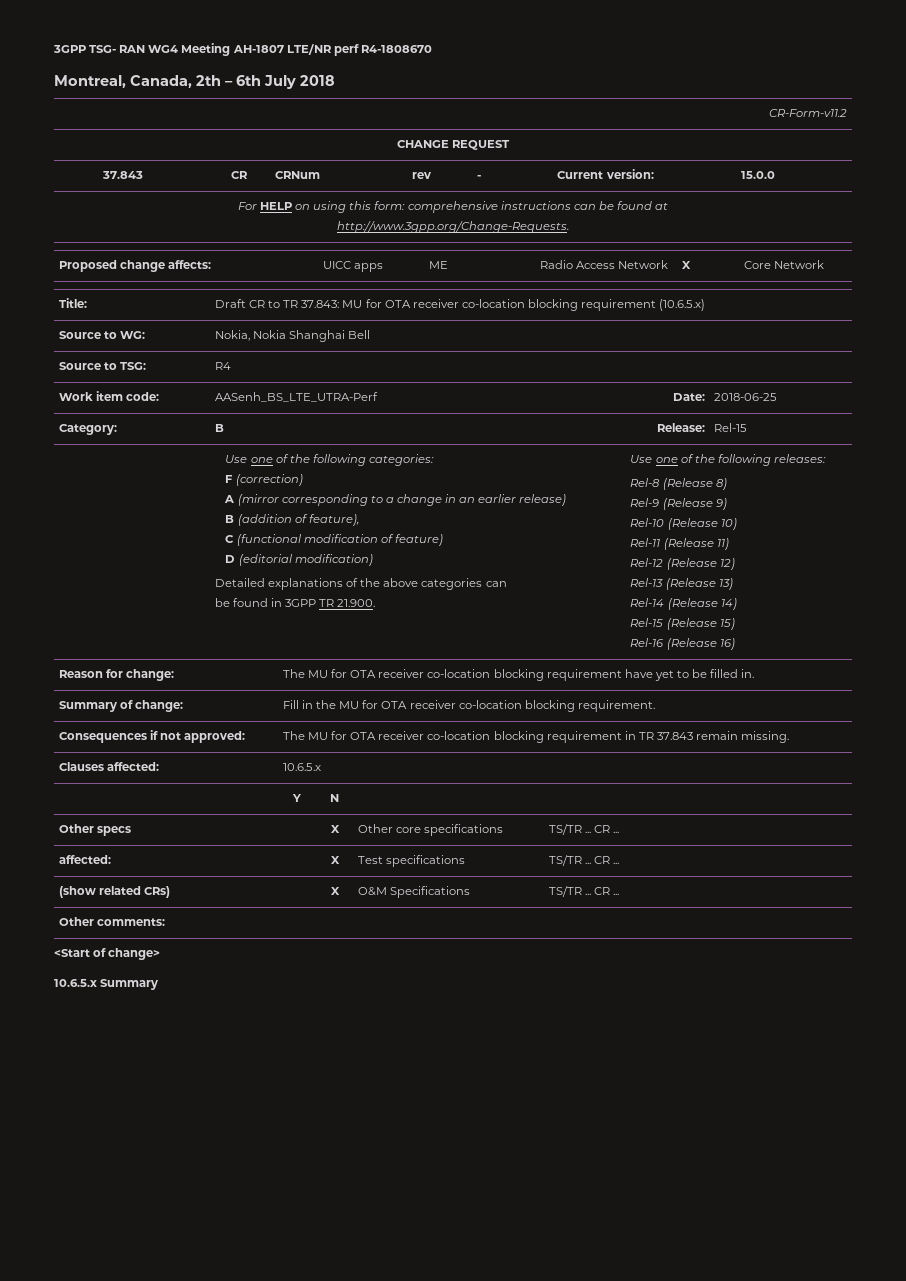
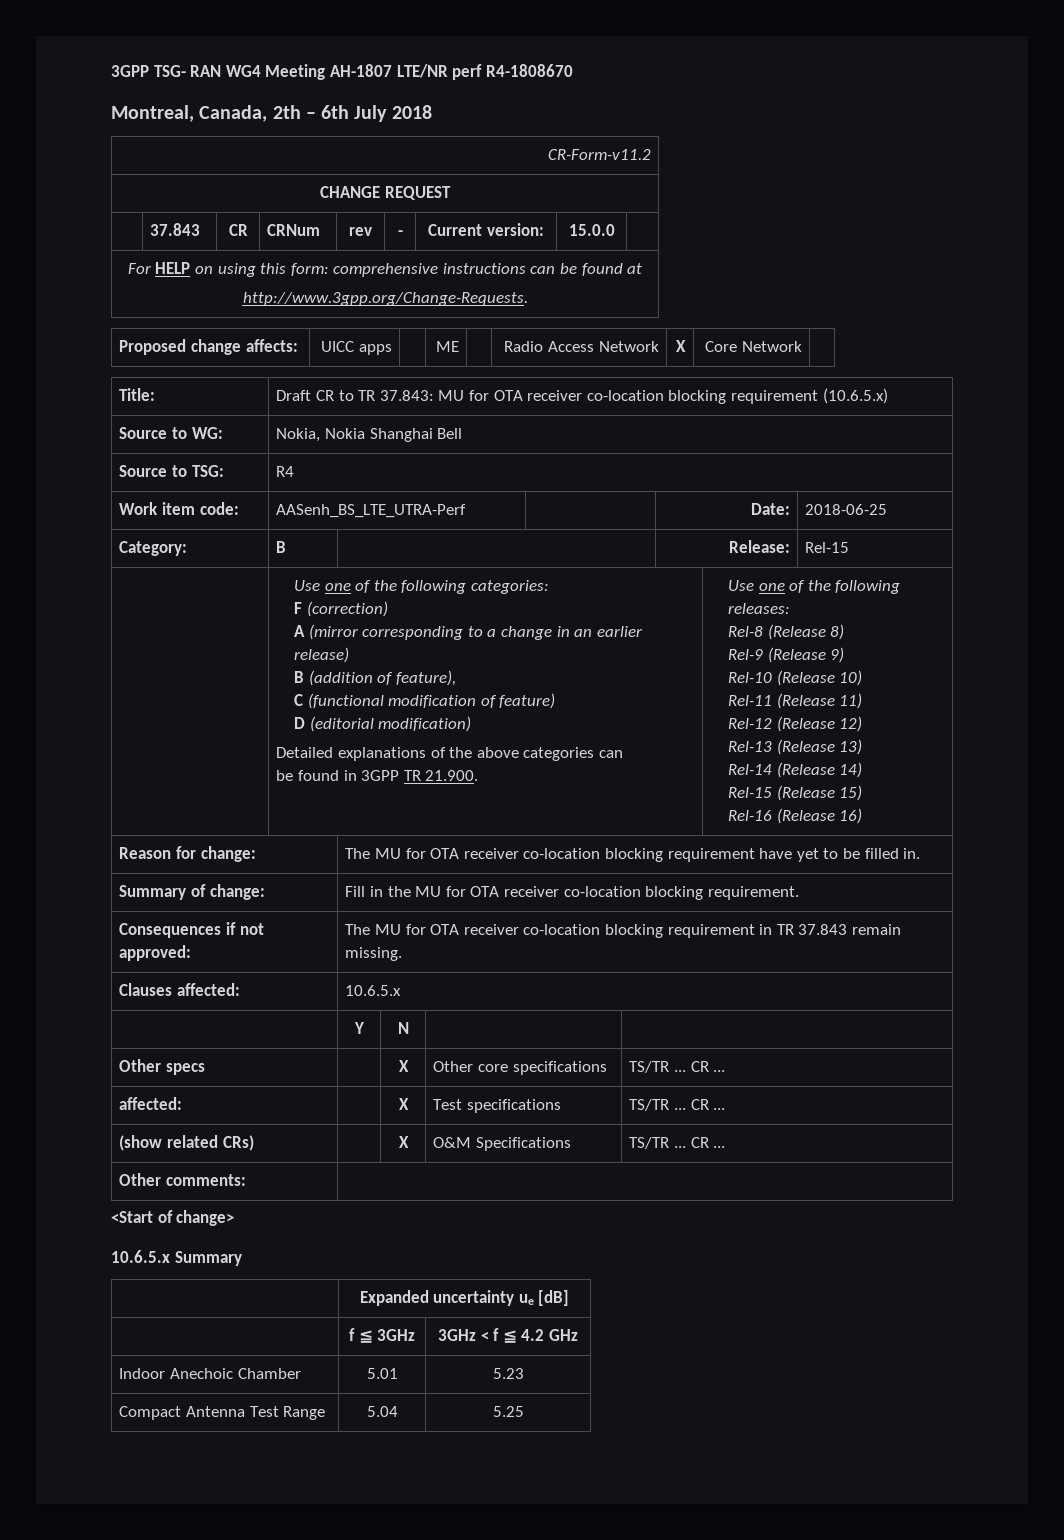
(159, 984) none -> [359,1290,570,1306] [348,1328,416,1343] [438,1328,578,1343] [119,1368,301,1379] [366,1368,398,1379] [492,1368,524,1379] [119,1406,326,1420] [366,1406,398,1417] [492,1406,524,1417] // | Expanded uncertainty ue [dB] // | f ≦ 3GHz | 3GHz < f ≦ 4.2 GHz // Indoor Anechoic Chamber | 5.01 | 5.23 // Compact Antenna Test Range | 5.04 | 5.25

